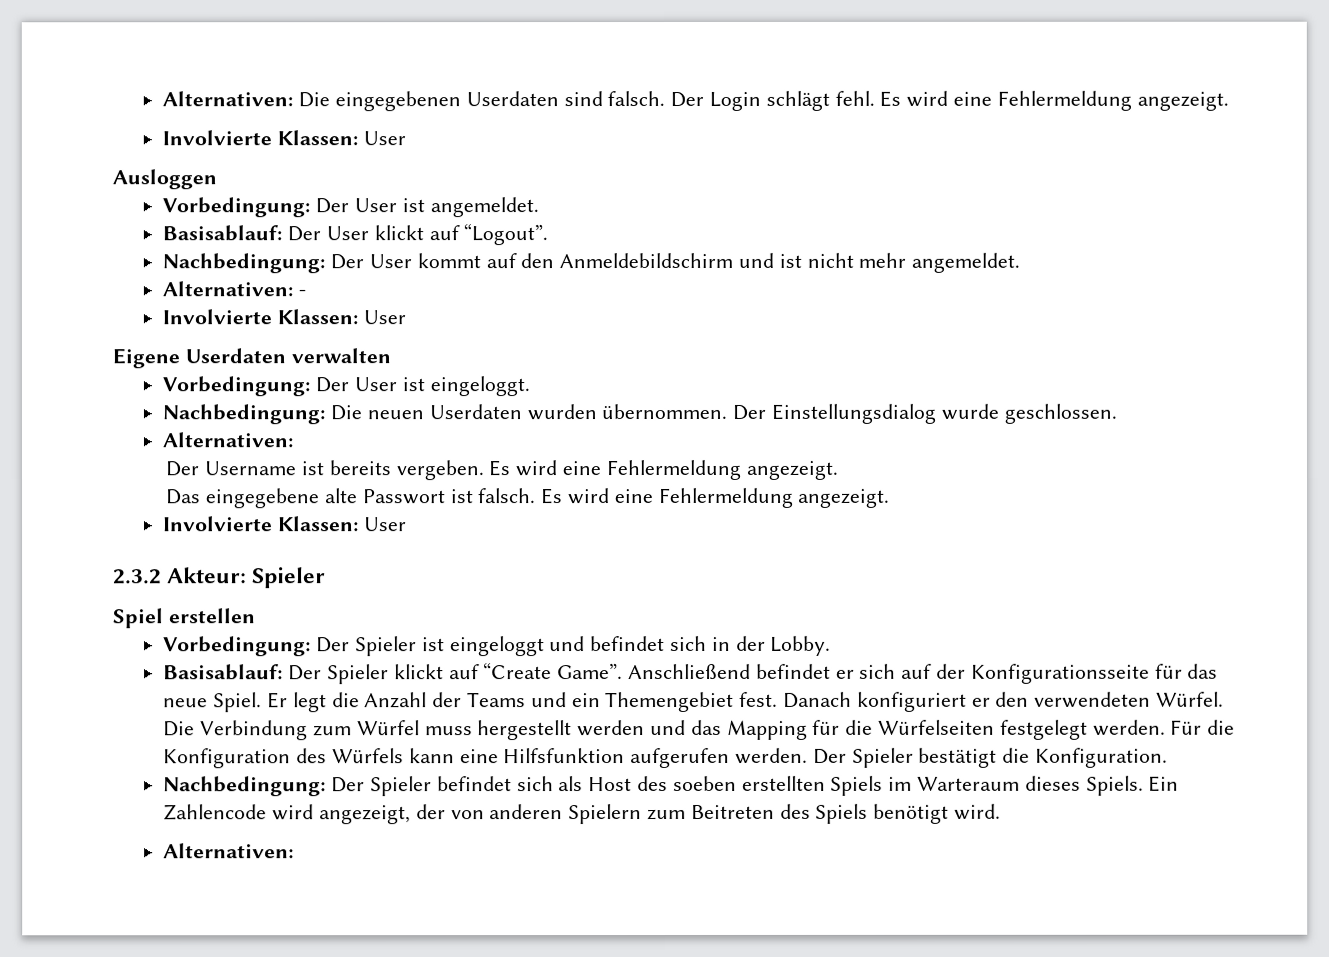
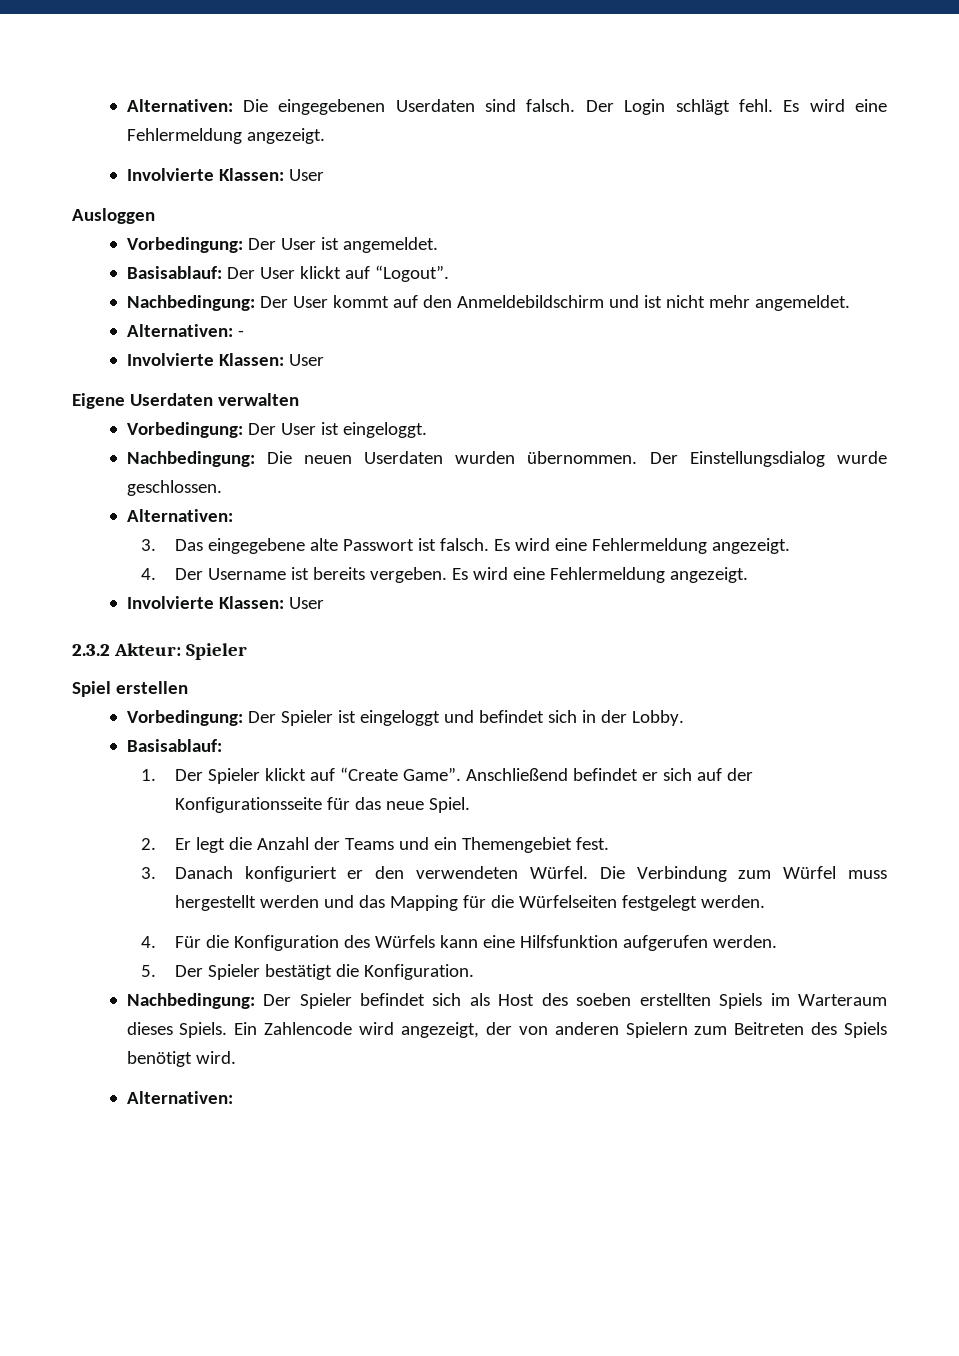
[165,459,839,481] [166,488,537,509] Der Username ist bereits vergeben. Es wird eine Fehlermeldung angezeigt. // Das eingegebene alte Passwort ist falsch. -> [140,538,790,554] [140,567,447,583] 3. Das eingegebene alte Passwort ist falsch. Es wird eine Fehlermeldung angezeigt. // 4. Der Username ist bereits vergeben.
(284, 672) none -> [140,769,156,781] // 1.
(263, 702) none -> [140,838,156,850] // 2.
(779, 699) none -> [140,867,156,879] // 3.
(1166, 727) none -> [140,936,156,948] // 4.
(808, 755) none -> [140,965,156,977] // 5.

